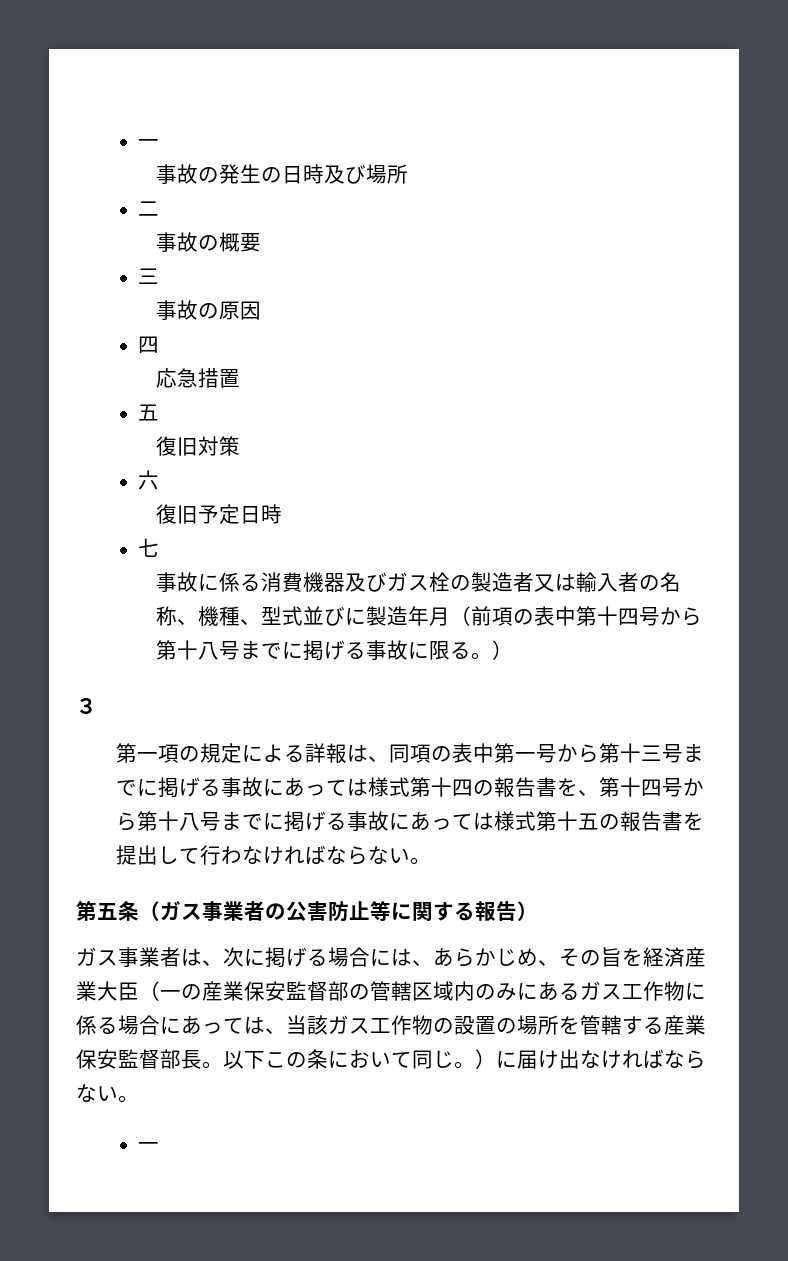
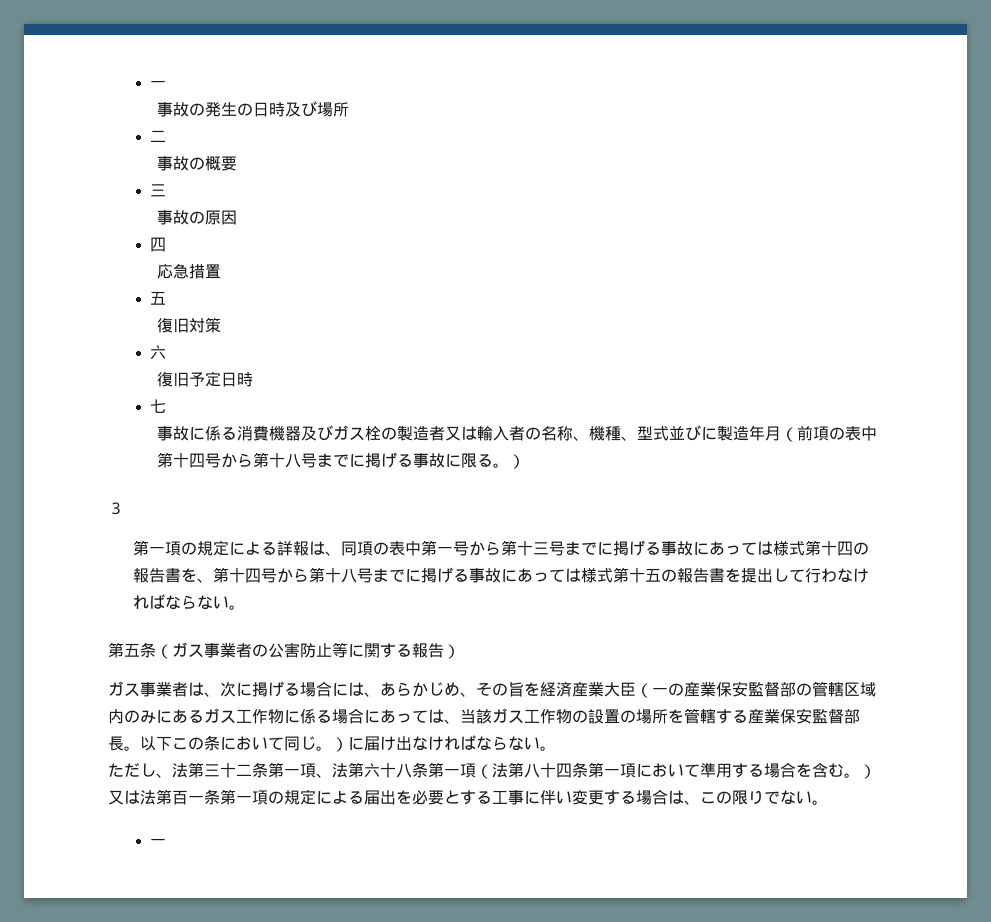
(139, 1099) none -> [108,762,876,779] [108,789,828,805] // ただし、法第三十二条第一項、法第六十八条第一項（法第八十四条第一項において準用する場合を含む。）又は法第百一条第一項の規定による届出を必要とする工事に伴い変更する場合は、この限りでない。

